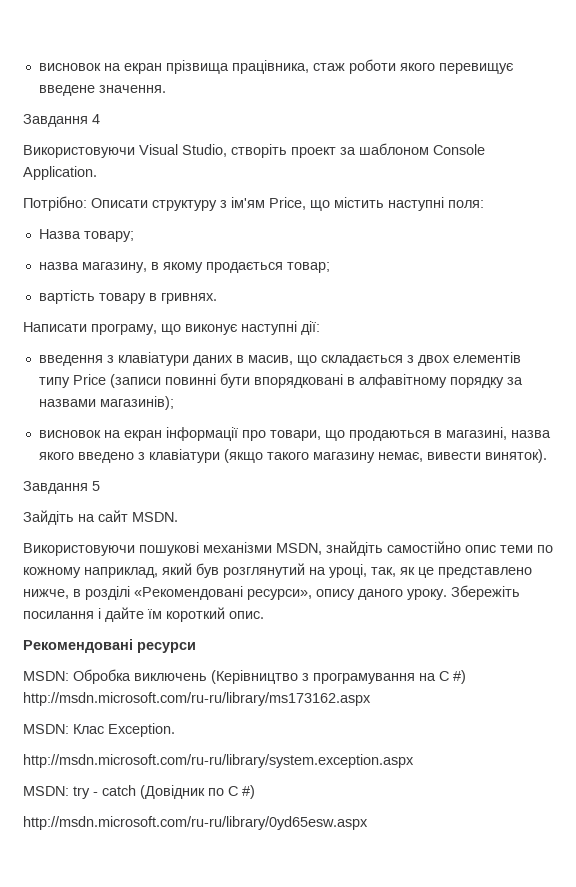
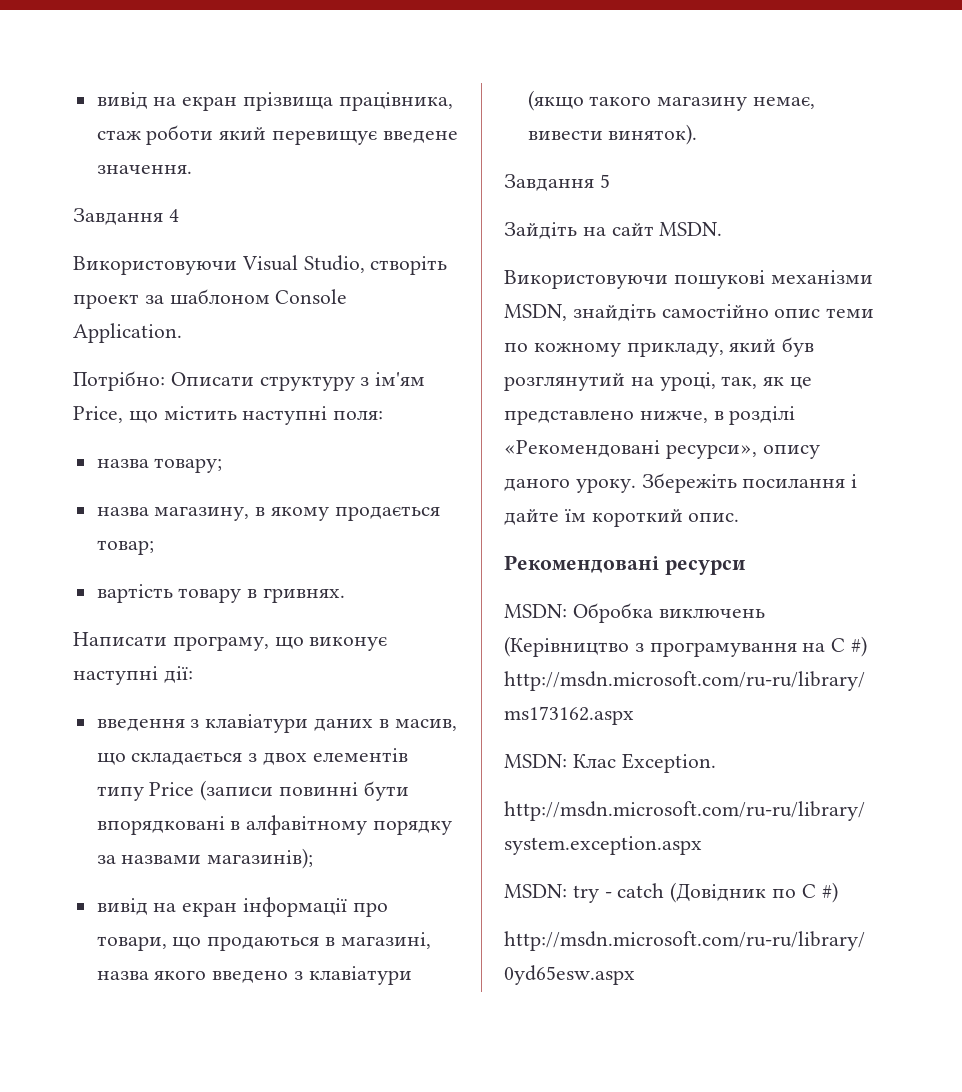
[38,63,101,71] висновок -> [96,92,148,109] вивід
[399,63,435,71] якого -> [219,127,267,140] який
[38,229,81,239] Назва -> [96,459,149,468] назва
[38,430,101,438] висновок -> [96,898,148,915] вивід
[84,567,158,578] наприклад, -> [626,342,724,357] прикладу,

